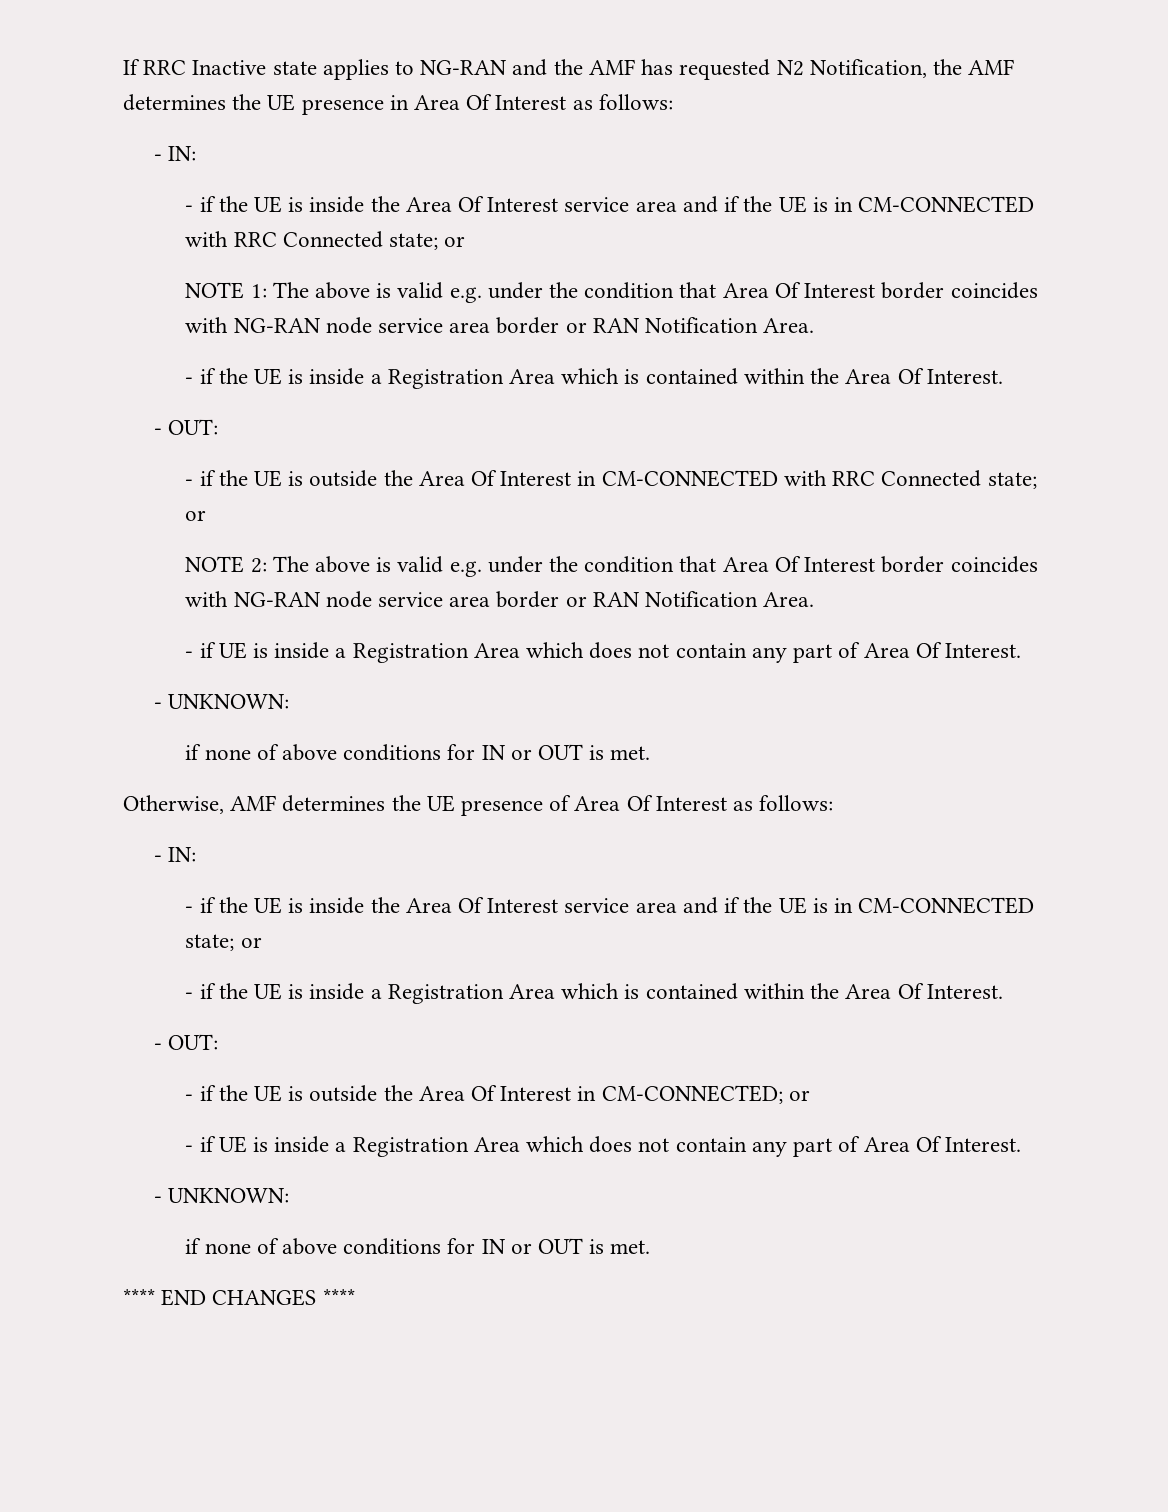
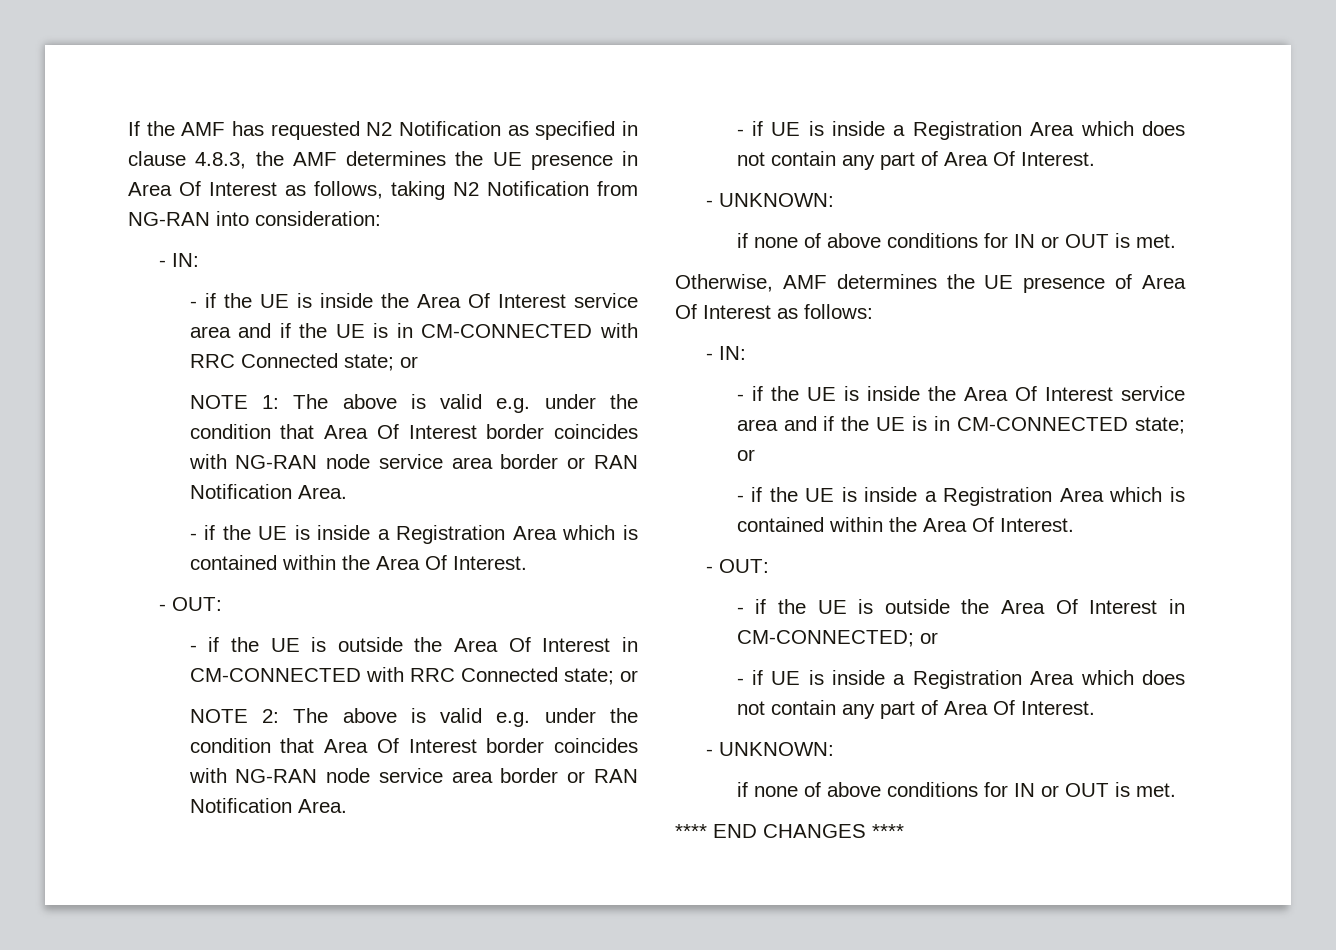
[143,59,548,80] RRC Inactive state applies to NG-RAN and -> (140, 128) none
[809,59,927,78] Notification, -> [399,121,638,140] [128,151,247,169] Notification as specified in clause 4.8.3,
[598,94,673,110] follows: -> [314,181,638,200] [128,211,381,226] follows, taking N2 Notification from NG-RAN into consideration:

